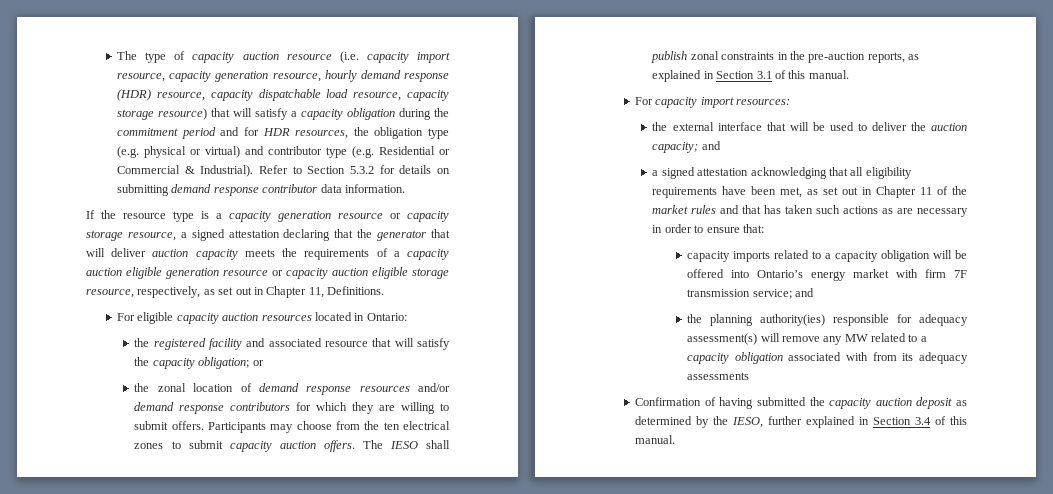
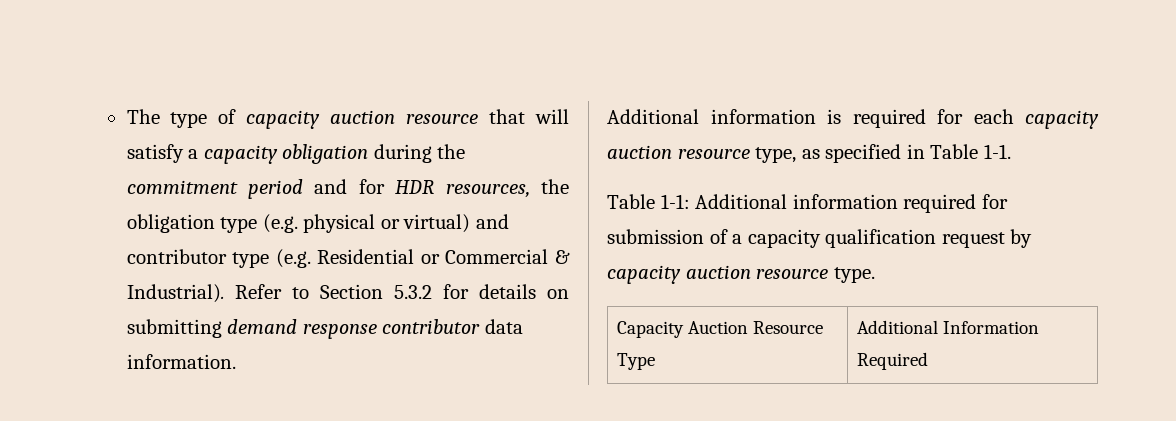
[339,51,450,63] [117,70,449,82] [117,89,449,101] [117,108,208,120] (i.e. capacity import resource, capacity generation resource, hourly demand response (HDR) resource, capacity dispatchable load resource, capacity storage resource) -> (479, 119) none
[86,210,449,222] [86,229,451,241] [86,248,450,260] [86,267,449,279] [86,286,384,298] [117,312,407,324] [134,338,450,350] [134,357,264,369] [134,383,451,395] [134,402,449,414] [134,421,450,433] [134,440,450,452] [651,51,920,63] [652,70,849,82] [635,97,791,108] [652,122,967,131] [652,141,721,153] [652,167,912,179] [652,186,968,198] [652,205,968,217] [652,224,764,233] [687,250,967,262] [687,269,967,281] [687,288,814,299] [687,314,968,326] [687,333,927,345] [687,352,968,364] [687,372,750,380] [635,397,967,409] [635,416,967,428] [635,435,676,444] If the resource type is a capacity generation resource or capacity storage resource, a signed attestation declaring that the generator that will deliver auction capacity meets the requirements of a capacity auction eligible generation resource or capacity auction eligible storage resource, respectively, as set out in Chapter 11, Definitions. // For eligible capacity auction resources located in Ontario: // the registered facility and associated resource that will satisfy the capacity obligation; or // the zonal location of demand response resources and/or demand response contributors for which they are willing to submit offers. Participants may choose from the ten electrical zones to submit capacity auction offers. The IESO shall publish zonal constraints in the pre-auction reports, as explained in Section 3.1 of this manual. // For capacity import resources: // the external interface that will be used to deliver the auction capacity; and // a signed attestation acknowledging that all eligibility requirements have been met, as set out in Chapter 11 of the market rules and that has taken such actions as are necessary in order to ensure that: // capacity imports related to a capacity obligation will be offered into Ontario’s energy market with firm 7F transmission service; and // the planning authority(ies) responsible for adequacy assessment(s) will remove any MW related to a capacity obligation associated with from its adequacy assessments // Confirmation of having submitted the capacity auction deposit as determined by the IESO, further explained in Section 3.4 of this manual. -> [607,109,1099,129] [607,144,1011,163] [607,194,1008,213] [607,229,1033,248] [607,265,875,284] [617,321,824,338] [617,353,656,370] [857,320,1040,334] [857,352,929,370] Additional information is required for each capacity auction resource type, as specified in Table 1-1. // Table 1-1: Additional information required for submission of a capacity qualification request by capacity auction resource type. // Capacity Auction Resource Type | Additional Information Required

